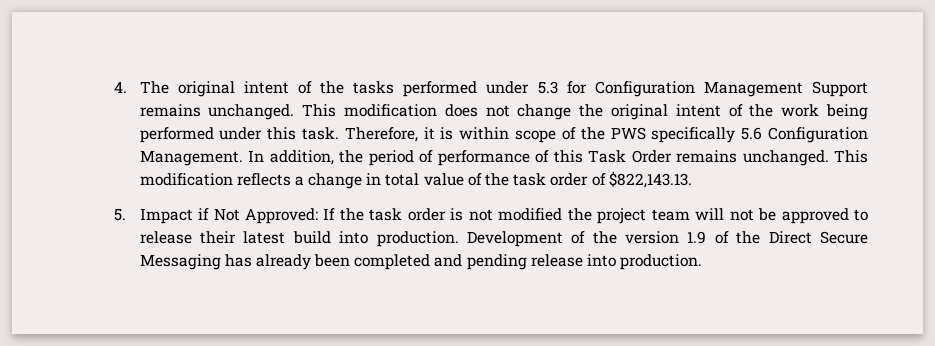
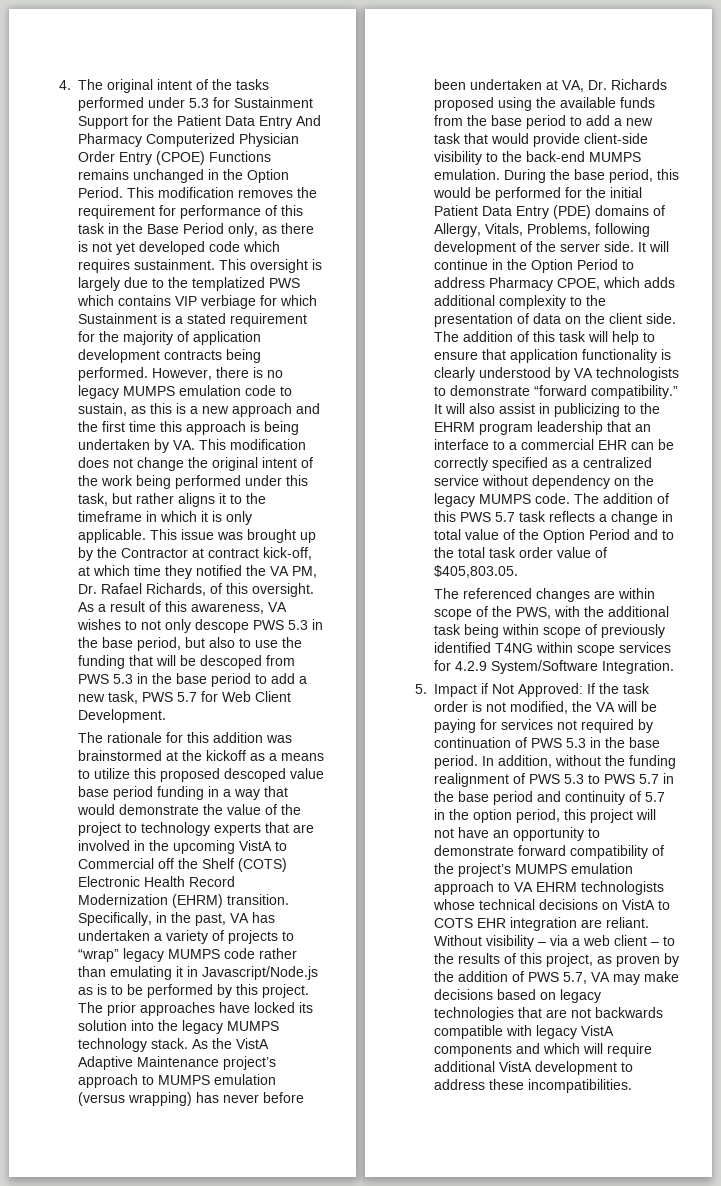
[594,81,868,97] [139,104,295,120] Configuration Management Support remains unchanged. -> [234,97,314,108] [78,115,322,129] [78,133,300,147] [78,151,272,165] [78,169,290,183] [78,187,318,198] [78,205,304,219] [78,223,315,237] [78,241,281,255] [78,259,323,273] [78,277,301,291] [77,295,318,309] [78,313,308,327] [78,331,262,345] [78,349,262,363] [78,367,284,381] [78,385,293,399] [78,403,321,417] [78,421,300,435] [78,439,196,453] Sustainment Support for the Patient Data Entry And Pharmacy Computerized Physician Order Entry (CPOE) Functions remains unchanged in the Option Period. This modification removes the requirement for performance of this task in the Base Period only, as there is not yet developed code which requires sustainment. This oversight is largely due to the templatized PWS which contains VIP verbiage for which Sustainment is a stated requirement for the majority of application development contracts being performed. However, there is no legacy MUMPS emulation code to sustain, as this is a new approach and the first time this approach is being undertaken by VA.
[302,127,868,143] [139,150,868,166] [139,173,233,186] task. Therefore, it is within scope of the PWS specifically 5.6 Configuration Management. In addition, the period of performance of this Task Order remains unchanged. This modification -> [78,493,267,507] [78,511,253,525] [78,529,317,543] [78,547,313,561] [78,565,318,579] [78,583,315,597] [78,601,288,614] [77,619,324,633] [78,637,303,651] [78,655,296,669] [78,673,308,687] [78,691,292,704] [78,709,167,723] [77,732,292,743] [77,750,324,761] [77,768,324,782] [77,786,288,800] [76,804,301,815] [77,822,314,836] [77,840,287,854] [77,858,287,872] [77,876,235,887] [77,894,289,908] [77,912,275,926] [77,930,294,944] [77,948,297,962] [77,966,318,980] [77,984,309,998] [77,1002,313,1016] [77,1020,279,1034] [77,1038,269,1052] [77,1056,276,1070] [77,1074,276,1088] [77,1092,304,1106] [433,79,667,92] [433,97,655,111] [433,115,653,129] [433,133,648,147] [433,151,641,165] [433,169,679,183] [432,187,642,201] [433,205,665,219] [433,223,650,237] [433,241,669,255] [433,259,634,273] [433,277,675,291] [433,295,606,309] [433,313,676,327] [433,331,655,345] [433,349,671,363] [433,367,679,381] [433,385,678,399] [433,403,660,417] [433,421,651,435] [433,439,674,450] [433,457,652,471] [433,475,654,489] [433,493,669,507] [433,511,546,522] task, but rather aligns it to the timeframe in which it is only applicable. This issue was brought up by the Contractor at contract kick-off, at which time they notified the VA PM, Dr. Rafael Richards, of this oversight. As a result of this awareness, VA wishes to not only descope PWS 5.3 in the base period, but also to use the funding that will be descoped from PWS 5.3 in the base period to add a new task, PWS 5.7 for Web Client Development. // The rationale for this addition was brainstormed at the kickoff as a means to utilize this proposed descoped value base period funding in a way that would demonstrate the value of the project to technology experts that are involved in the upcoming VistA to Commercial off the Shelf (COTS) Electronic Health Record Modernization (EHRM) transition. Specifically, in the past, VA has undertaken a variety of projects to “wrap” legacy MUMPS code rather than emulating it in Javascript/Node.js as is to be performed by this project. The prior approaches have locked its solution into the legacy MUMPS technology stack. As the VistA Adaptive Maintenance project’s approach to MUMPS emulation (versus wrapping) has never before been undertaken at VA, Dr. Richards proposed using the available funds from the base period to add a new task that would provide client-side visibility to the back-end MUMPS emulation. During the base period, this would be performed for the initial Patient Data Entry (PDE) domains of Allergy, Vitals, Problems, following development of the server side. It will continue in the Option Period to address Pharmacy CPOE, which adds additional complexity to the presentation of data on the client side. The addition of this task will help to ensure that application functionality is clearly understood by VA technologists to demonstrate “forward compatibility.” It will also assist in publicizing to the EHRM program leadership that an interface to a commercial EHR can be correctly specified as a centralized service without dependency on the legacy MUMPS code. The addition of this PWS 5.7 task
[513,172,692,188] task order of $822,143.13. -> [542,529,674,543] [433,547,607,558] [433,565,518,578] [433,588,655,602] [433,606,669,620] [433,624,665,638] [433,642,671,656] [433,660,674,674] Option Period and to the total task order value of $405,803.05. // The referenced changes are within scope of the PWS, with the additional task being within scope of previously identified T4NG within scope services for 4.2.9 System/Software Integration.
[498,208,869,224] [139,231,868,247] [139,254,703,270] modified the project team will not be approved to release their latest build into production. Development of the version 1.9 of the Direct Secure Messaging has already been completed and pending release into production. -> [510,701,658,714] [434,719,654,733] [434,737,661,748] [434,755,677,769] [434,773,675,787] [434,791,666,805] [434,809,657,823] [434,827,601,841] [434,845,665,859] [434,863,634,877] [434,881,665,895] [433,899,671,910] [434,917,650,931] [434,935,676,949] [434,953,680,967] [434,971,680,985] [434,989,602,1003] [434,1007,664,1021] [434,1025,615,1039] [434,1043,653,1057] [434,1061,634,1075] [434,1079,633,1093] modified, the VA will be paying for services not required by continuation of PWS 5.3 in the base period. In addition, without the funding realignment of PWS 5.3 to PWS 5.7 in the base period and continuity of 5.7 in the option period, this project will not have an opportunity to demonstrate forward compatibility of the project’s MUMPS emulation approach to VA EHRM technologists whose technical decisions on VistA to COTS EHR integration are reliant. Without visibility – via a web client – to the results of this project, as proven by the addition of PWS 5.7, VA may make decisions based on legacy technologies that are not backwards compatible with legacy VistA components and which will require additional VistA development to address these incompatibilities.

